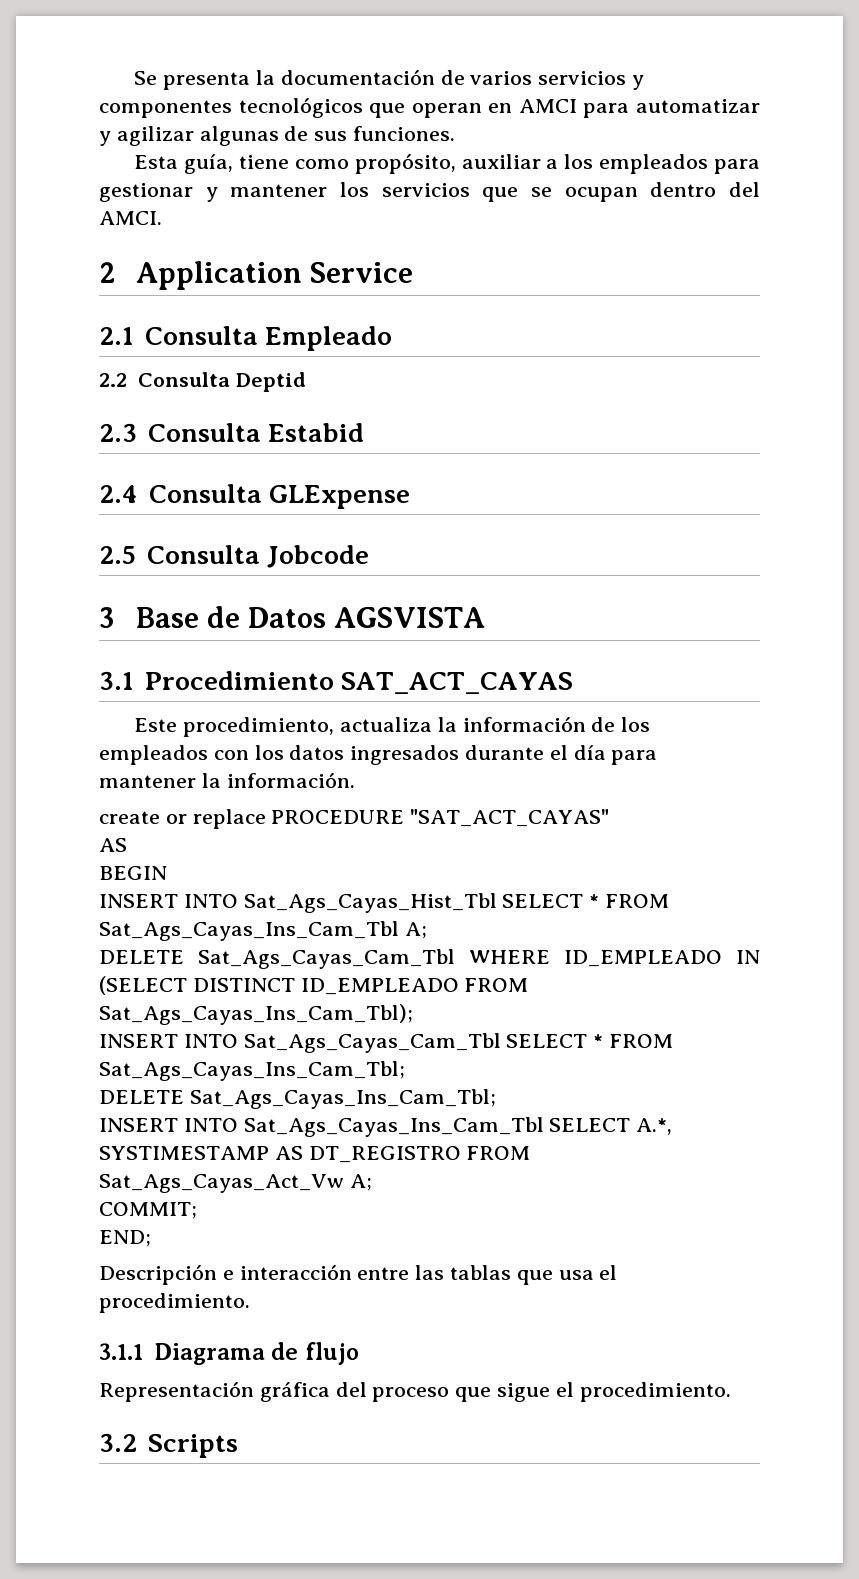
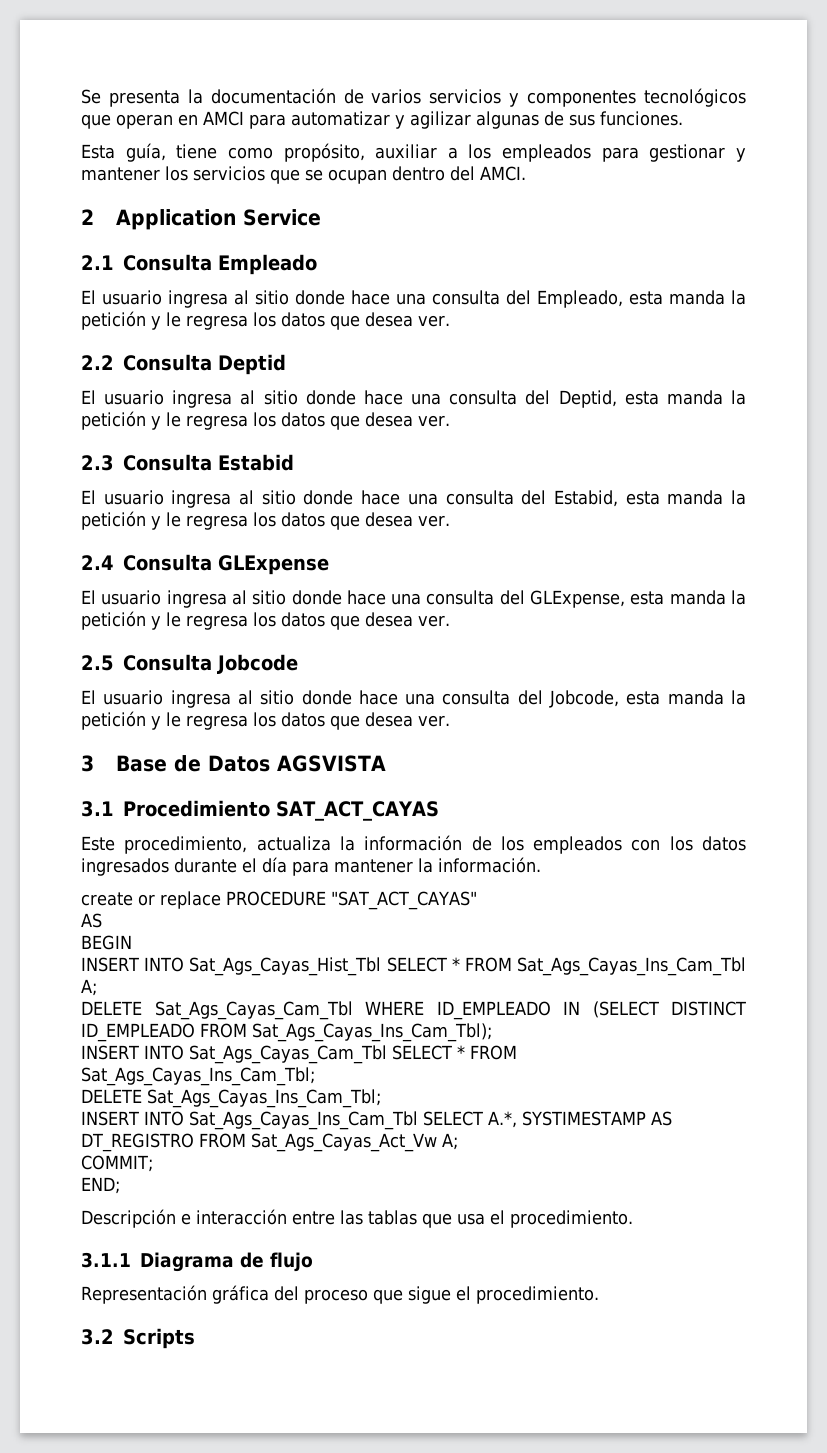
[99,372,306,392] [99,423,365,442] [99,484,411,509] [99,545,370,568] 2.2 Consulta Deptid // 2.3 Consulta Estabid // 2.4 Consulta GLExpense // 2.5 Consulta Jobcode -> [81,290,746,308] [81,311,450,330] [81,354,286,375] [81,390,746,408] [81,411,450,430] [81,454,294,471] [81,490,747,508] [81,511,450,530] [81,554,329,575] [81,590,746,608] [81,611,450,630] [81,654,298,674] [81,690,746,708] [81,711,450,730] El usuario ingresa al sitio donde hace una consulta del Empleado, esta manda la petición y le regresa los datos que desea ver. // 2.2 Consulta Deptid // El usuario ingresa al sitio donde hace una consulta del Deptid, esta manda la petición y le regresa los datos que desea ver. // 2.3 Consulta Estabid // El usuario ingresa al sitio donde hace una consulta del Estabid, esta manda la petición y le regresa los datos que desea ver. // 2.4 Consulta GLExpense // El usuario ingresa al sitio donde hace una consulta del GLExpense, esta manda la petición y le regresa los datos que desea ver. // 2.5 Consulta Jobcode // El usuario ingresa al sitio donde hace una consulta del Jobcode, esta manda la petición y le regresa los datos que desea ver.

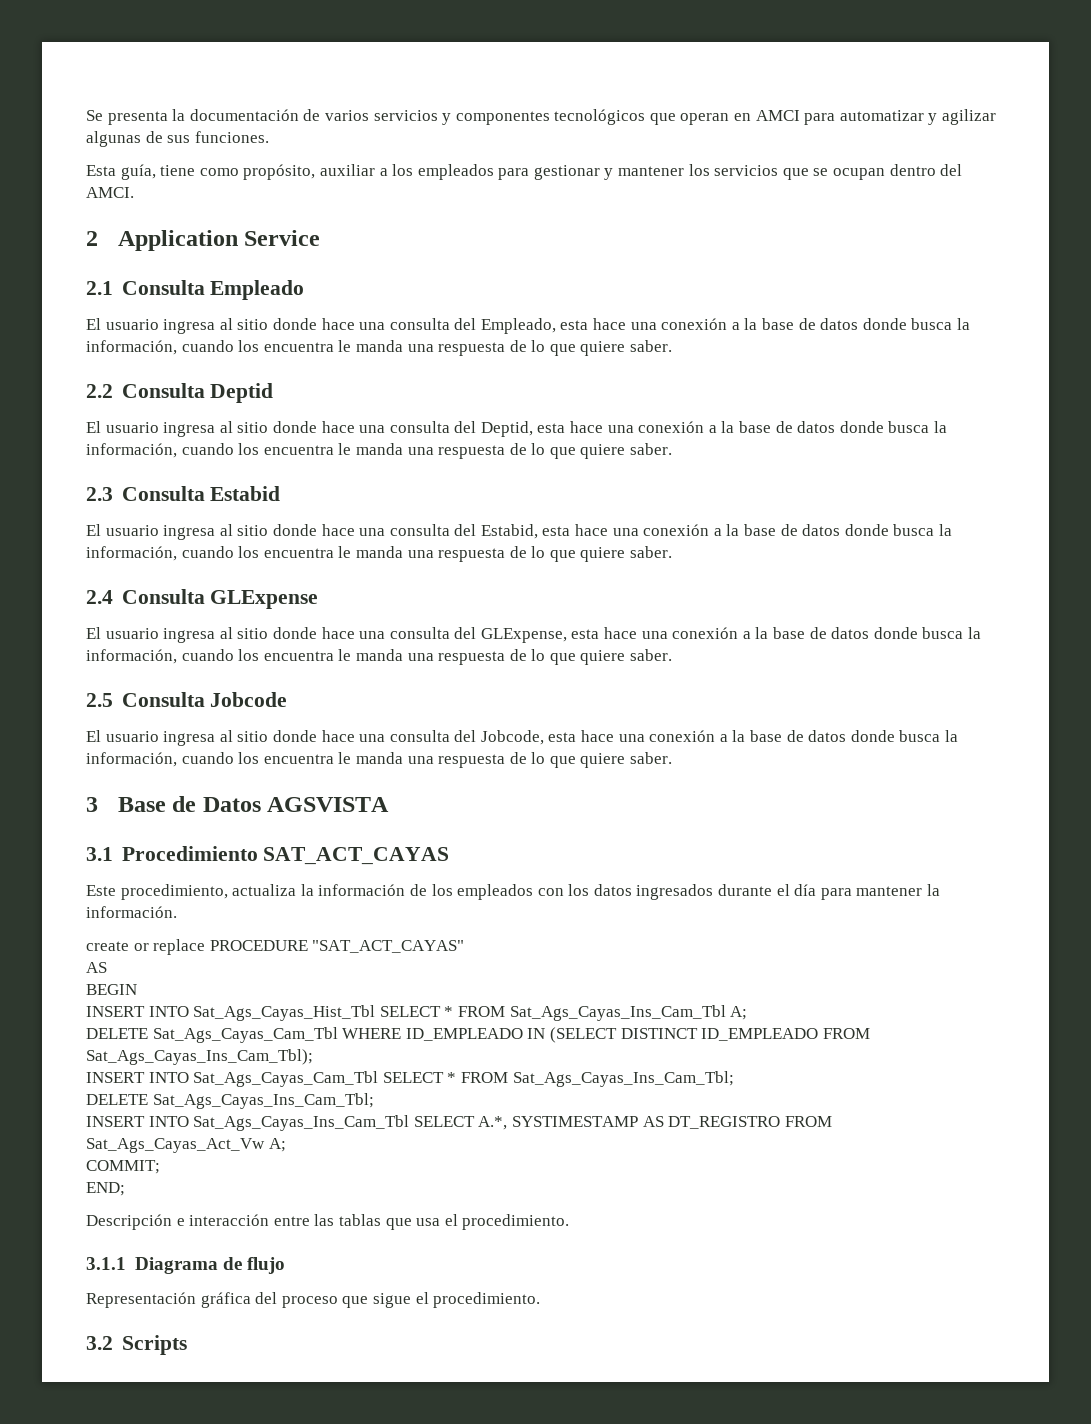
[669,290,746,305] [81,311,450,330] manda la petición y le regresa los datos que desea ver. -> [593,318,970,330] [86,340,673,356] hace una conexión a la base de datos donde busca la información, cuando los encuentra le manda una respuesta de lo que quiere saber.
[666,390,746,405] [81,411,450,430] manda la petición y le regresa los datos que desea ver. -> [570,421,947,433] [86,443,673,459] hace una conexión a la base de datos donde busca la información, cuando los encuentra le manda una respuesta de lo que quiere saber.
[667,490,747,505] [81,511,450,530] manda la petición y le regresa los datos que desea ver. -> [575,524,952,536] [86,546,673,562] hace una conexión a la base de datos donde busca la información, cuando los encuentra le manda una respuesta de lo que quiere saber.
[669,590,746,605] [81,611,450,630] manda la petición y le regresa los datos que desea ver. -> [604,627,981,639] [86,649,673,665] hace una conexión a la base de datos donde busca la información, cuando los encuentra le manda una respuesta de lo que quiere saber.
[667,690,746,705] [81,711,450,730] manda la petición y le regresa los datos que desea ver. -> [581,730,958,742] [86,752,673,768] hace una conexión a la base de datos donde busca la información, cuando los encuentra le manda una respuesta de lo que quiere saber.

